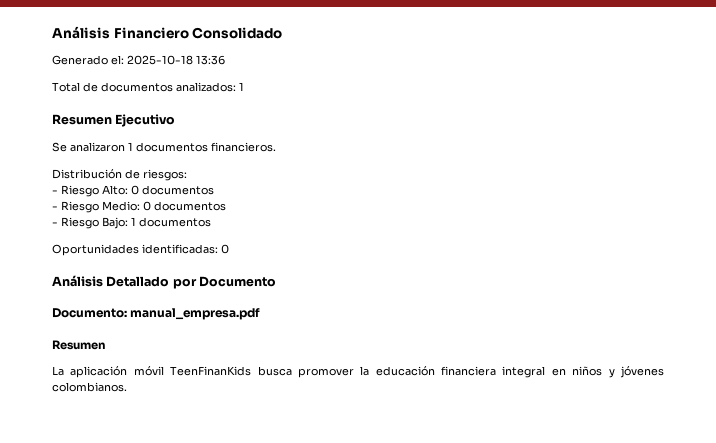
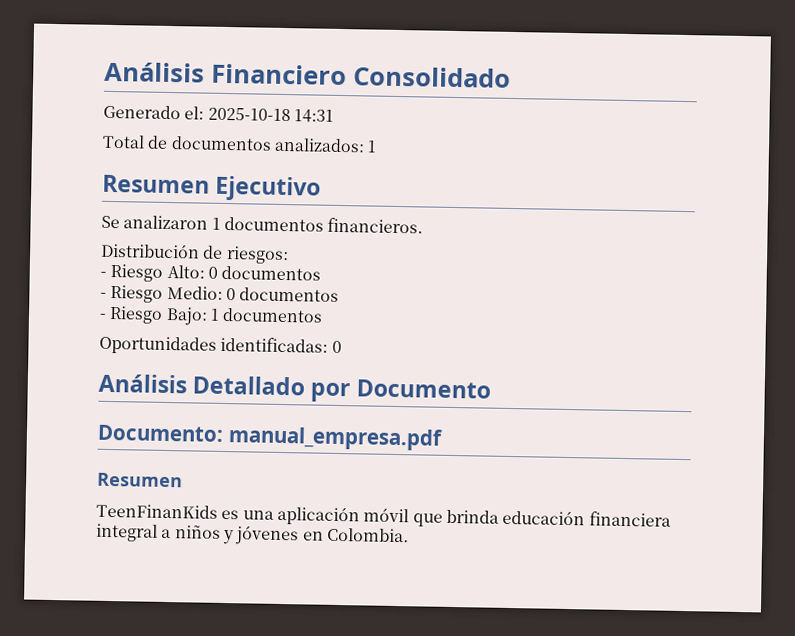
[196,55,225,65] 13:36 -> [293,109,334,123] 14:31
[52,366,370,378] La aplicación móvil TeenFinanKids busca promover la -> [96,503,499,527] TeenFinanKids es una aplicación móvil que brinda
[551,368,566,376] en -> [161,528,172,539] a
[52,382,127,392] colombianos. -> [302,527,409,543] en Colombia.

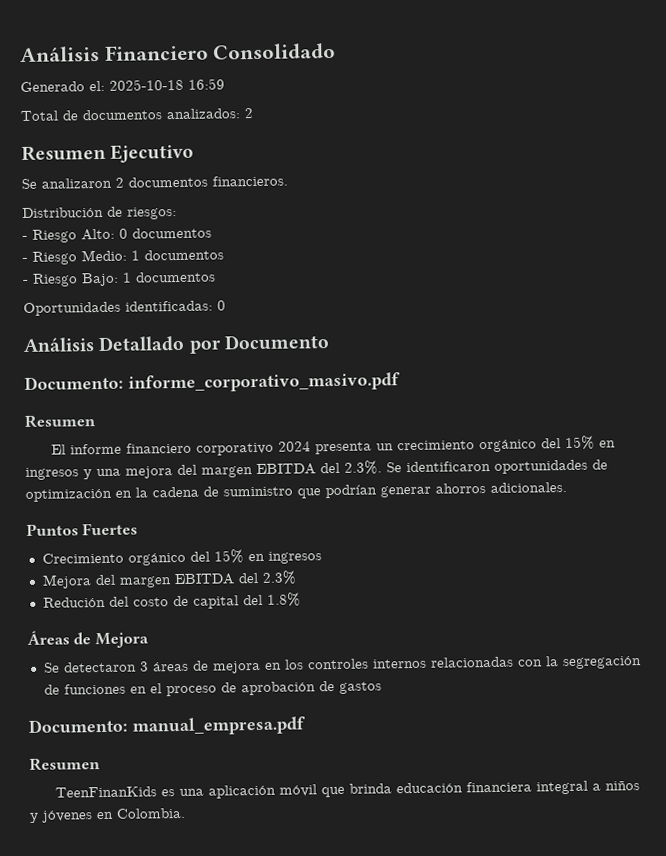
[293,109,334,123] 14:31 -> [188,78,225,90] 16:59
[367,140,378,153] 1 -> [244,108,253,119] 2
[211,217,221,230] 1 -> [115,177,124,188] 2
[225,287,236,301] 0 -> [131,250,140,261] 1
(491, 389) none -> [24,372,401,393] [24,414,96,428] [51,435,617,456] [25,459,608,480] [25,481,567,502] [26,522,139,536] [41,549,322,566] [41,570,297,589] [42,592,301,609] [27,630,149,649] [43,656,642,674] [43,681,382,697] // Documento: informe_corporativo_masivo.pdf // Resumen // El informe financiero corporativo 2024 presenta un crecimiento orgánico del 15% en ingresos y una mejora del margen EBITDA del 2.3%. Se identificaron oportunidades de optimización en la cadena de suministro que podrían generar ahorros adicionales. // Puntos Fuertes // Crecimiento orgánico del 15% en ingresos // Mejora del margen EBITDA del 2.3% // Redución del costo de capital del 1.8% // Áreas de Mejora // Se detectaron 3 áreas de mejora en los controles internos relacionadas con la segregación de funciones en el proceso de aprobación de gastos

